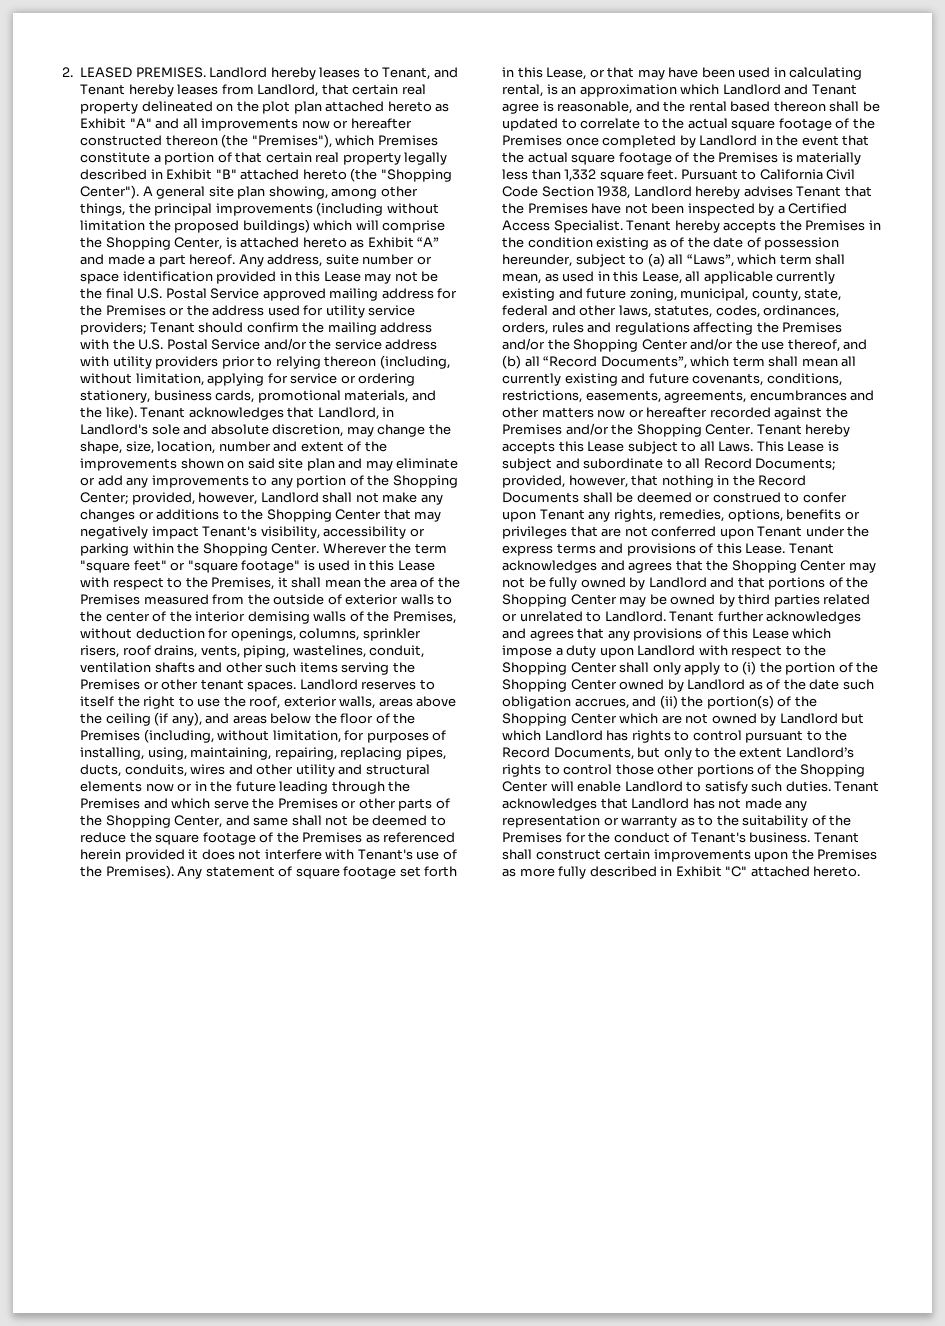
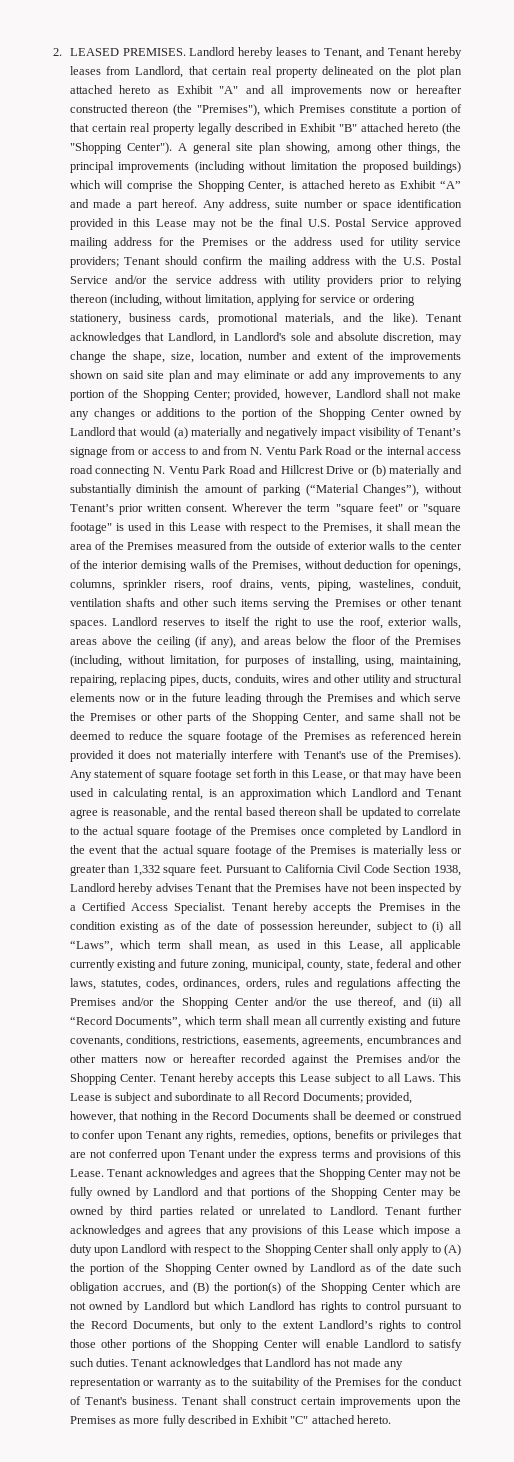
[266,509,442,522] [80,526,425,539] [80,543,320,556] Shopping Center that may negatively impact Tenant's visibility, accessibility or parking within the Shopping Center. -> [242,408,463,420] [69,427,461,439] [69,446,461,458] [69,465,463,477] [69,484,463,496] [69,504,228,515] portion of the Shopping Center owned by Landlord that would (a) materially and negatively impact visibility of Tenant’s signage from or access to and from N. Ventu Park Road or the internal access road connecting N. Ventu Park Road and Hillcrest Drive or (b) materially and substantially diminish the amount of parking (“Material Changes”), without Tenant’s prior written consent.
(262, 854) none -> [176,750,228,762] materially
(529, 174) none -> [450,848,462,854] [69,865,106,876] or greater
[647,253,665,267] (a) -> [432,921,444,933] (i)
[502,355,522,369] (b) -> [428,997,443,1009] (ii)
[742,661,757,675] (i) -> [444,1244,462,1256] (A)
[659,695,678,709] (ii) -> [192,1282,209,1294] (B)

